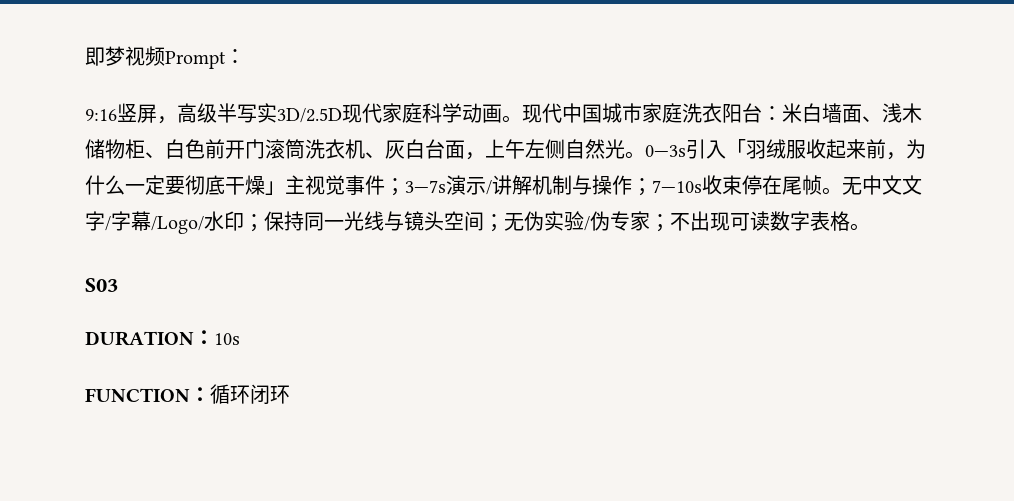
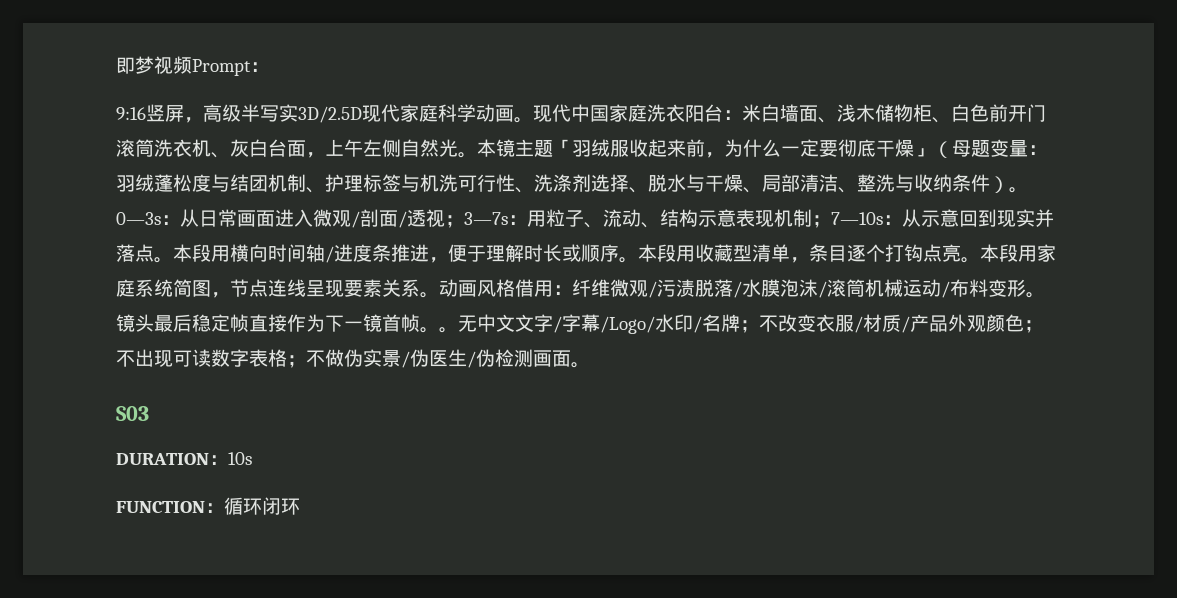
[602,103,642,123] 城市 -> (609, 113) none
[645,139,726,159] 0—3s引入 -> [477,139,553,157] 本镜主题
[285,175,822,196] 主视觉事件；3—7s演示/讲解机制与操作；7—10s收束停在尾帧 -> [933,139,1047,158] [116,174,1028,193] [116,209,1054,228] [116,244,1056,263] [116,279,1045,298] [116,314,439,333] （母题变量：羽绒蓬松度与结团机制、护理标签与机洗可行性、洗涤剂选择、脱水与干燥、局部清洁、整洗与收纳条件）。0—3s：从日常画面进入微观/剖面/透视；3—7s：用粒子、流动、结构示意表现机制；7—10s：从示意回到现实并落点。本段用横向时间轴/进度条推进，便于理解时长或顺序。本段用收藏型清单，条目逐个打钩点亮。本段用家庭系统简图，节点连线呈现要素关系。动画风格借用：纤维微观/污渍脱落/水膜泡沫/滚筒机械运动/布料变形。镜头最后稳定帧直接作为下一镜首帧。
[244,211,650,232] ；保持同一光线与镜头空间；无伪实验/伪专家 -> [693,314,1024,333] /名牌；不改变衣服/材质/产品外观颜色
(850, 221) none -> [287,349,571,368] ；不做伪实景/伪医生/伪检测画面

